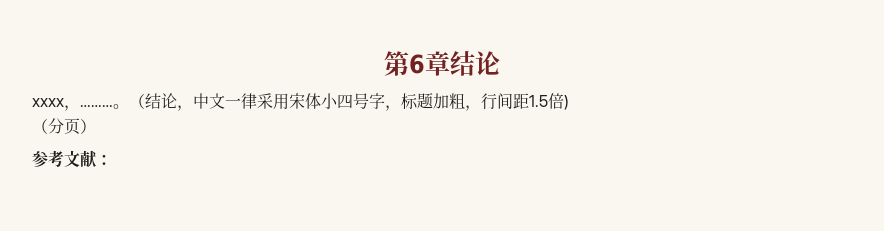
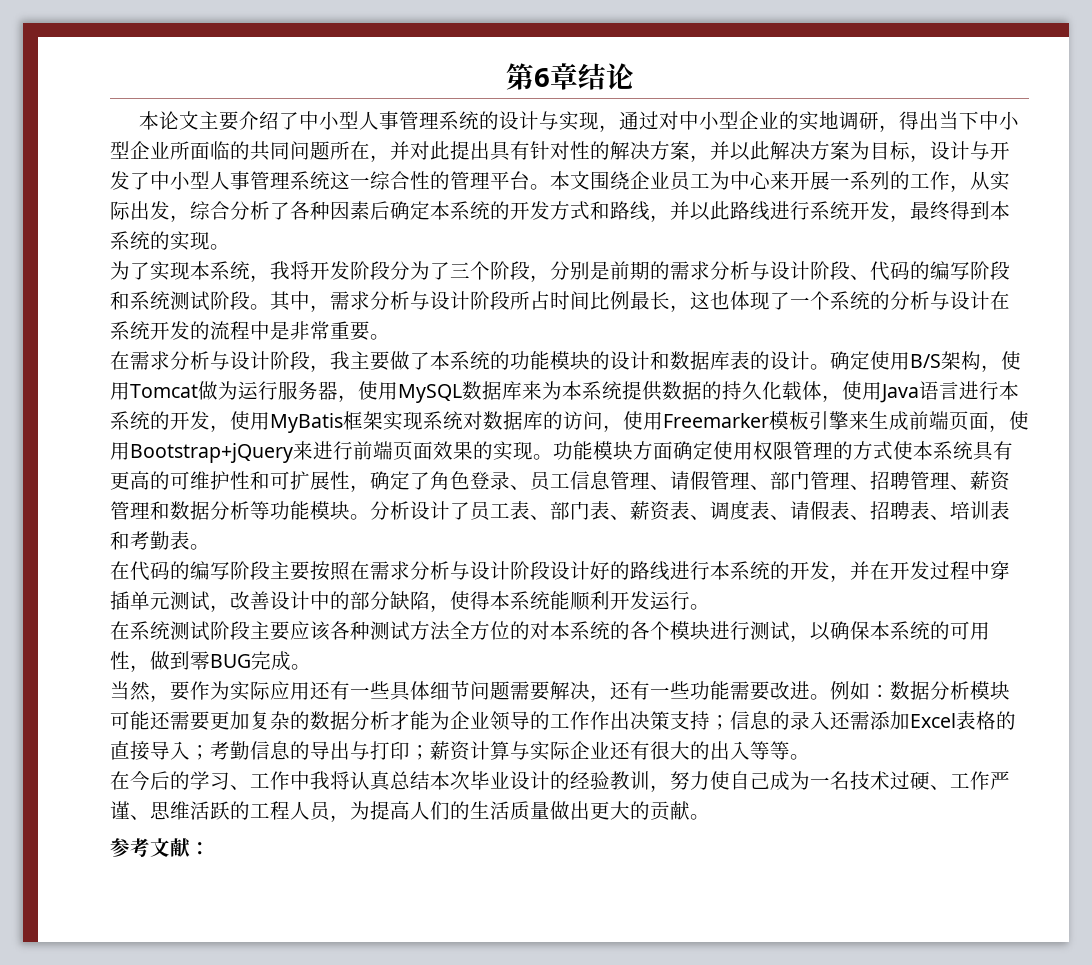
[32,93,569,111] [32,118,96,135] xxxx，………。（结论，中文一律采用宋体小四号字，标题加粗，行间距1.5倍) // （分页） -> [138,111,1019,132] [110,141,1010,162] [110,171,1010,192] [110,201,1010,222] [110,231,230,251] [110,261,1010,282] [110,291,1010,312] [110,321,390,341] [110,351,1021,372] [110,381,1019,403] [110,411,1029,433] [110,441,1013,463] [110,471,1010,492] [110,501,1010,521] [110,531,210,550] [110,561,1010,582] [110,591,710,612] [110,621,990,642] [110,651,311,672] [110,680,1010,702] [110,711,1016,731] [110,740,810,761] [110,771,1010,792] [110,801,710,822] 本论文主要介绍了中小型人事管理系统的设计与实现，通过对中小型企业的实地调研，得出当下中小型企业所面临的共同问题所在，并对此提出具有针对性的解决方案，并以此解决方案为目标，设计与开发了中小型人事管理系统这一综合性的管理平台。本文围绕企业员工为中心来开展一系列的工作，从实际出发，综合分析了各种因素后确定本系统的开发方式和路线，并以此路线进行系统开发，最终得到本系统的实现。 // 为了实现本系统，我将开发阶段分为了三个阶段，分别是前期的需求分析与设计阶段、代码的编写阶段和系统测试阶段。其中，需求分析与设计阶段所占时间比例最长，这也体现了一个系统的分析与设计在系统开发的流程中是非常重要。 // 在需求分析与设计阶段，我主要做了本系统的功能模块的设计和数据库表的设计。确定使用B/S架构，使用Tomcat做为运行服务器，使用MySQL数据库来为本系统提供数据的持久化载体，使用Java语言进行本系统的开发，使用MyBatis框架实现系统对数据库的访问，使用Freemarker模板引擎来生成前端页面，使用Bootstrap+jQuery来进行前端页面效果的实现。功能模块方面确定使用权限管理的方式使本系统具有更高的可维护性和可扩展性，确定了角色登录、员工信息管理、请假管理、部门管理、招聘管理、薪资管理和数据分析等功能模块。分析设计了员工表、部门表、薪资表、调度表、请假表、招聘表、培训表和考勤表。 // 在代码的编写阶段主要按照在需求分析与设计阶段设计好的路线进行本系统的开发，并在开发过程中穿插单元测试，改善设计中的部分缺陷，使得本系统能顺利开发运行。 // 在系统测试阶段主要应该各种测试方法全方位的对本系统的各个模块进行测试，以确保本系统的可用性，做到零BUG完成。 // 当然，要作为实际应用还有一些具体细节问题需要解决，还有一些功能需要改进。例如：数据分析模块可能还需要更加复杂的数据分析才能为企业领导的工作作出决策支持；信息的录入还需添加Excel表格的直接导入；考勤信息的导出与打印；薪资计算与实际企业还有很大的出入等等。 // 在今后的学习、工作中我将认真总结本次毕业设计的经验教训，努力使自己成为一名技术过硬、工作严谨、思维活跃的工程人员，为提高人们的生活质量做出更大的贡献。

